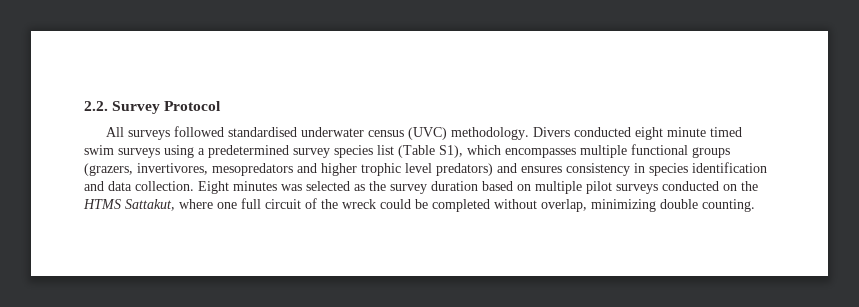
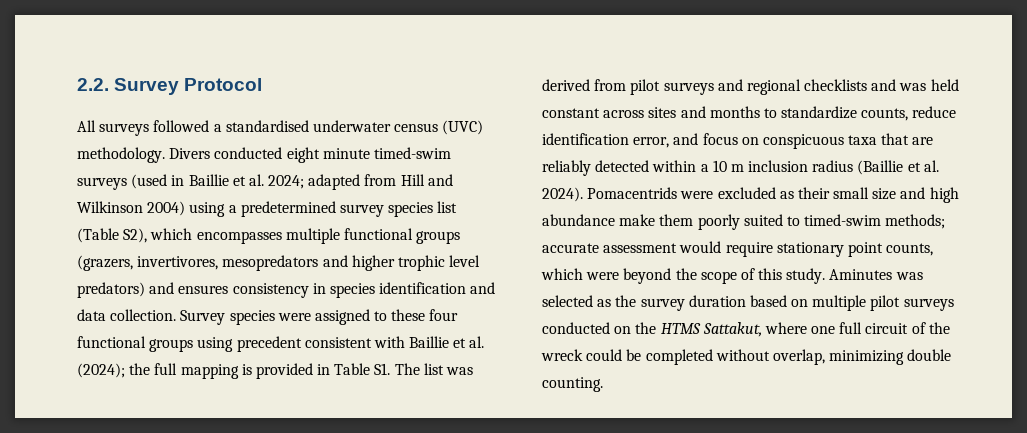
(224, 131) none -> [213,124,222,132] a
[709,127,742,137] [84,145,160,158] timed swim surveys -> [373,147,451,159] [77,174,453,190] [77,201,186,216] timed-swim surveys (used in Baillie et al. 2024; adapted from Hill and Wilkinson 2004)
[439,145,463,158] S1), -> [123,228,148,243] S2),
[198,181,277,194] Eight minutes -> [180,309,459,325] [77,336,485,352] [77,363,474,379] [542,79,959,95] [542,106,957,121] [542,133,934,149] [542,160,939,176] [542,187,959,203] [542,214,946,230] [542,241,934,257] [541,268,893,284] Survey species were assigned to these four functional groups using precedent consistent with Baillie et al. (2024); the full mapping is provided in Table S1. The list was derived from pilot surveys and regional checklists and was held constant across sites and months to standardize counts, reduce identification error, and focus on conspicuous taxa that are reliably detected within a 10 m inclusion radius (Baillie et al. 2024). Pomacentrids were excluded as their small size and high abundance make them poorly suited to timed-swim methods; accurate assessment would require stationary point counts, which were beyond the scope of this study. Aminutes

